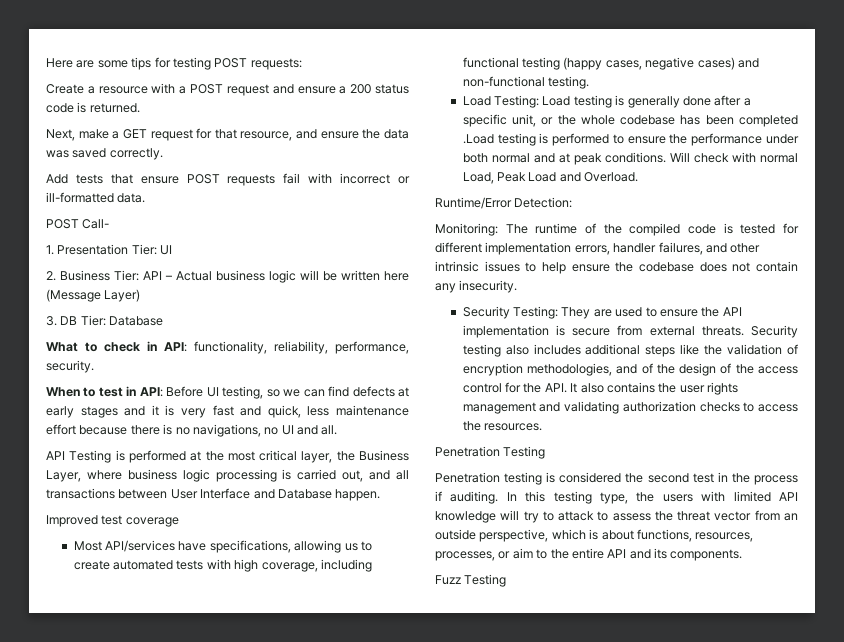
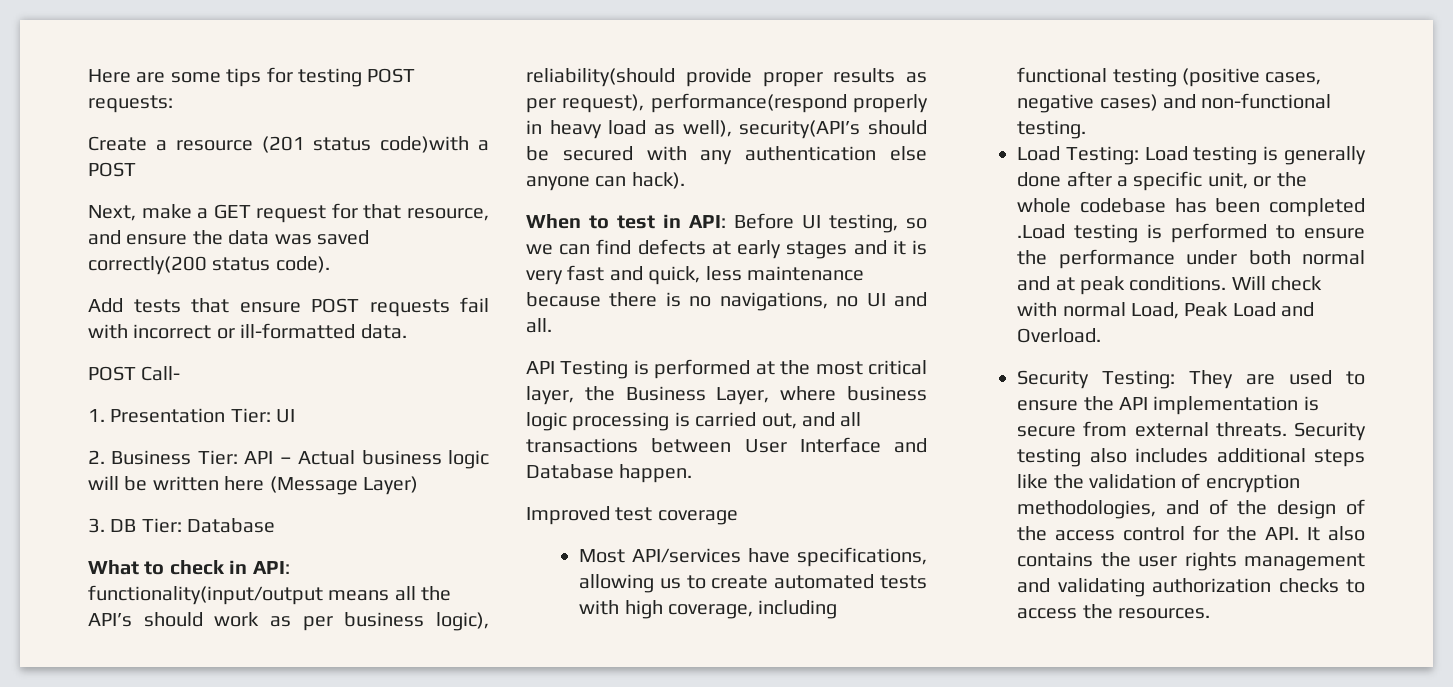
[151,83,176,94] with -> [261,136,470,153] (201 status code)with
[226,84,409,96] [46,102,140,113] request and ensure a 200 status code is returned. -> (136, 169) none
[109,148,163,160] correctly. -> [88,256,330,275] correctly(200 status code).
[194,341,409,354] [46,360,94,373] functionality, reliability, performance, security. -> [88,585,452,605] [88,612,490,631] [526,68,927,87] [526,93,928,113] [526,120,927,139] [526,146,927,165] [526,172,685,191] functionality(input/output means all the API’s should work as per business logic), reliability(should provide proper results as per request), performance(respond properly in heavy load as well), security(API’s should be secured with any authentication else anyone can hack).
[46,424,76,435] effort -> (864, 273) none
[563,57,603,70] (happy -> [1181,68,1260,87] (positive
[435,197,573,209] [435,223,799,236] [435,242,761,255] [435,261,798,274] [435,280,518,293] // Runtime/Error Detection: // Monitoring: The runtime of the compiled code is tested for different implementation errors, handler failures, and other intrinsic issues to help ensure the codebase does not contain any insecurity. -> (1102, 335) none
[435,446,546,459] [435,472,798,485] [435,491,798,504] [435,510,798,523] [435,529,754,542] [435,548,743,561] [435,574,507,587] // Penetration Testing // Penetration testing is considered the second test in the process if auditing. In this testing type, the users with limited API knowledge will try to attack to assess the threat vector from an outside perspective, which is about functions, resources, processes, or aim to the entire API and its components. // Fuzz Testing -> (1210, 613) none

